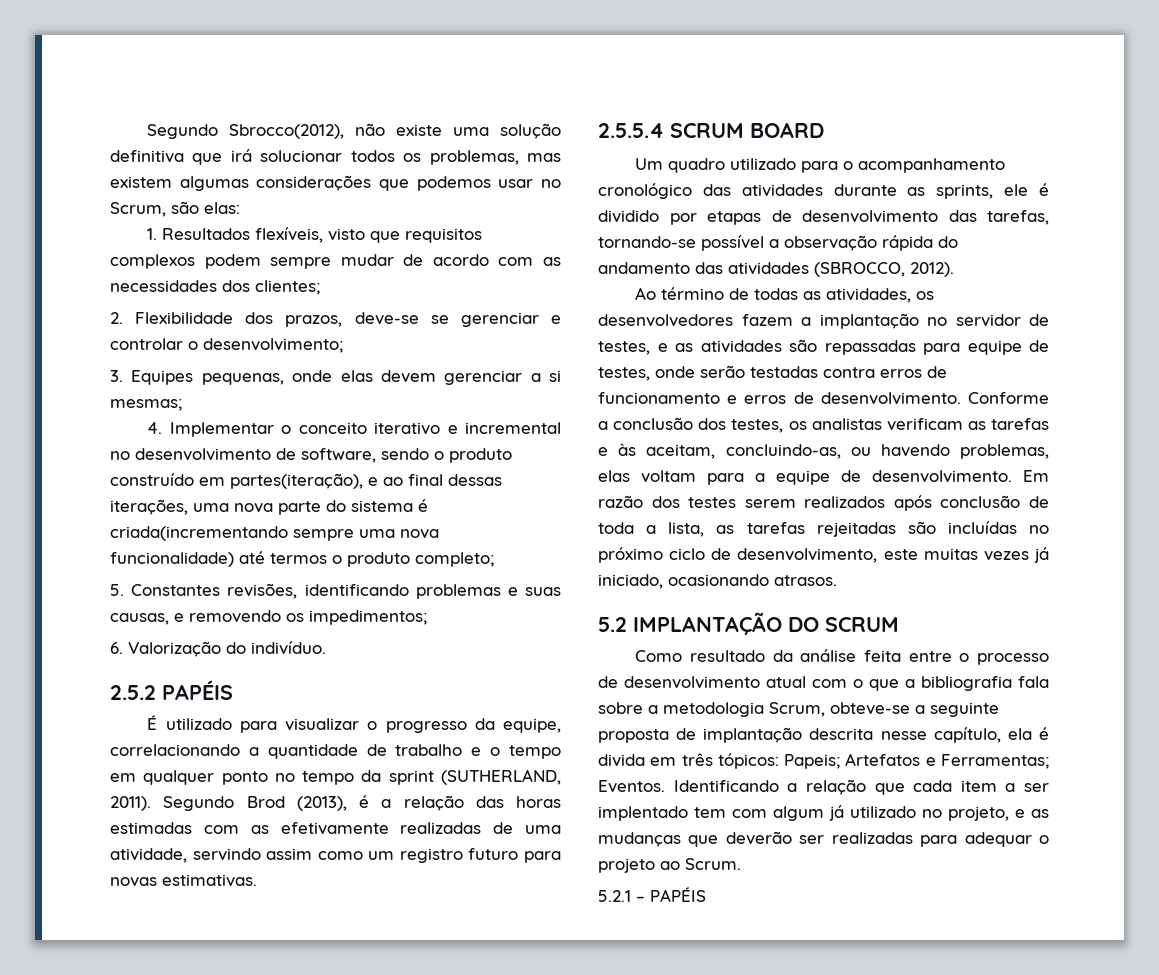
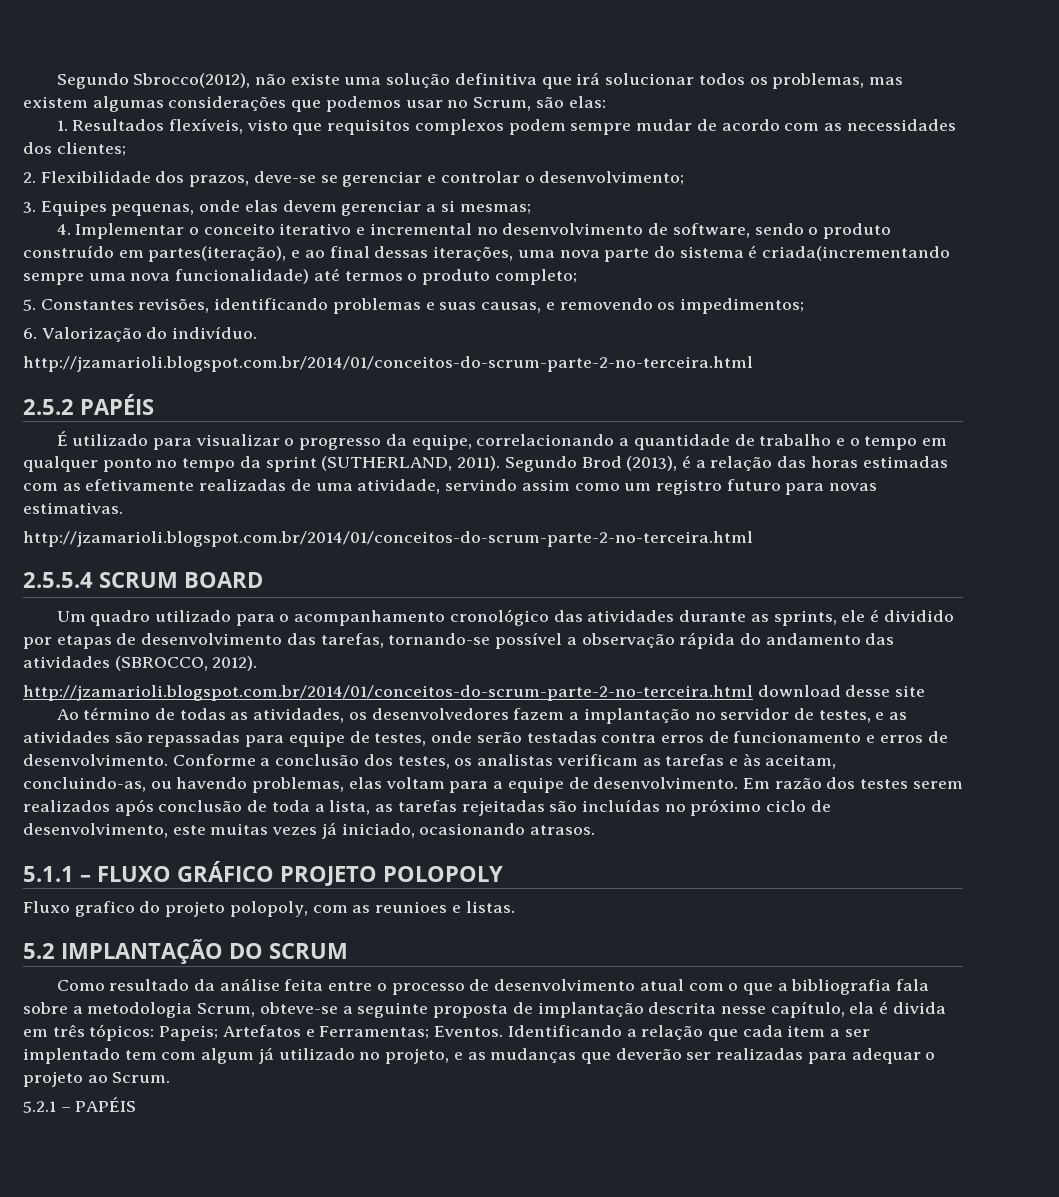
(326, 648) none -> [23,356,753,372] // http://jzamarioli.blogspot.com.br/2014/01/conceitos-do-scrum-parte-2-no-terceira.html
(257, 880) none -> [23,531,753,547] // http://jzamarioli.blogspot.com.br/2014/01/conceitos-do-scrum-parte-2-no-terceira.html
(954, 269) none -> [23,685,926,701] // http://jzamarioli.blogspot.com.br/2014/01/conceitos-do-scrum-parte-2-no-terceira.html download desse site
(837, 580) none -> [23,861,503,886] [23,901,515,917] // 5.1.1 – FLUXO GRÁFICO PROJETO POLOPOLY // Fluxo grafico do projeto polopoly, com as reunioes e listas.

